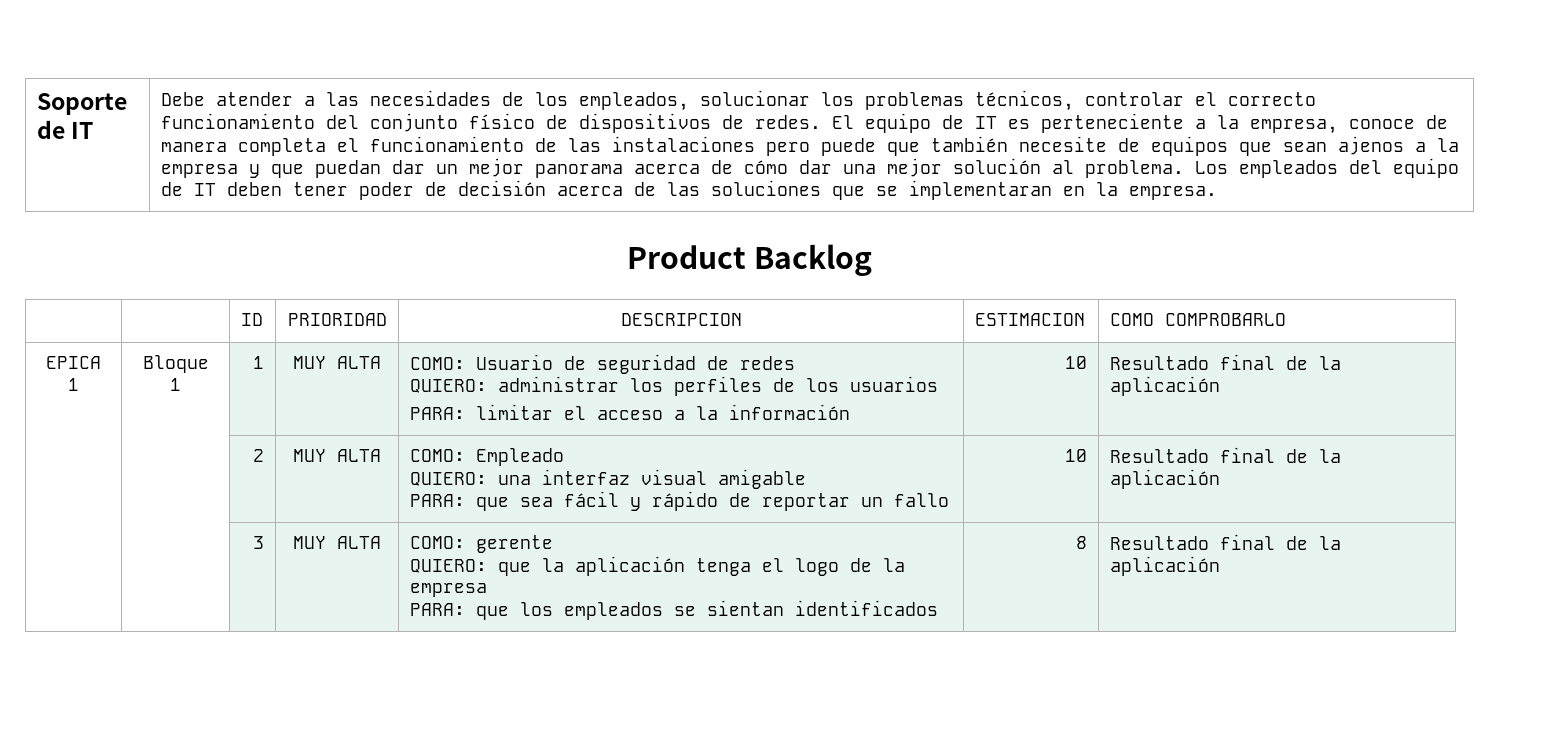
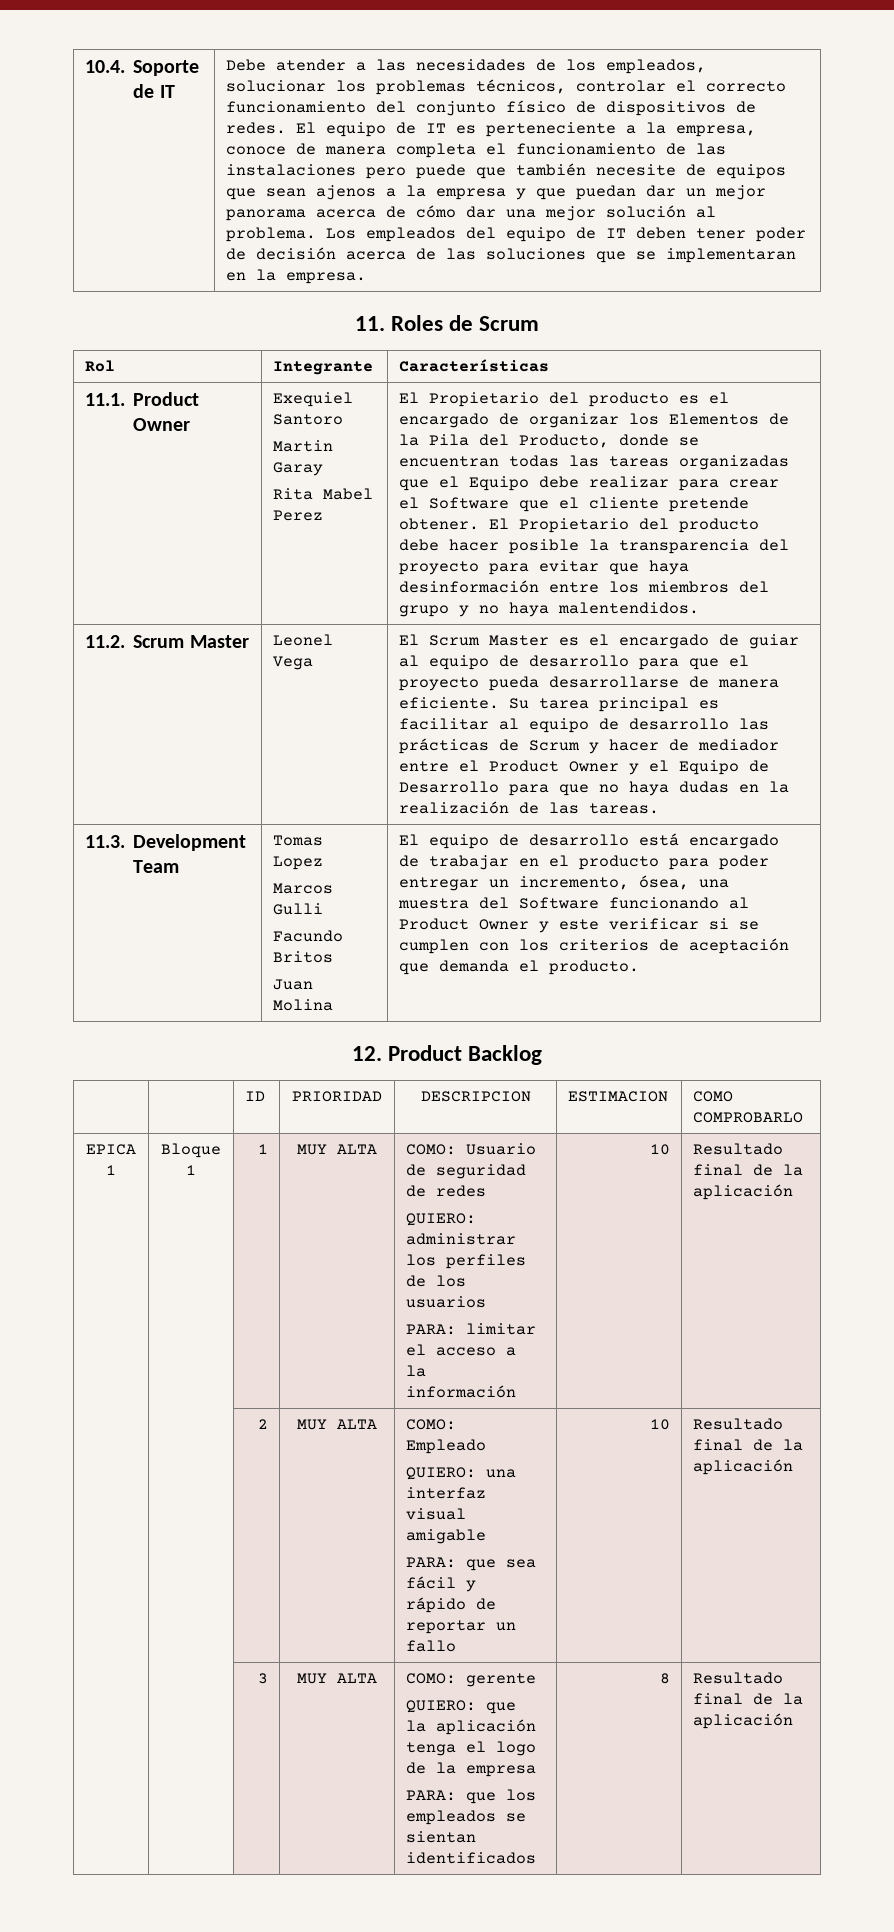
(36, 104) none -> [85,60,126,73] 10.4.
(1217, 193) none -> [354,315,540,331] [85,360,116,372] [273,361,374,375] [399,359,550,372] [85,392,200,406] [133,418,191,431] [273,392,354,407] [273,414,344,425] [273,440,334,452] [273,462,324,476] [273,488,374,500] [273,510,324,521] [399,392,730,407] [399,413,790,428] [399,434,700,448] [399,455,790,470] [399,476,780,491] [399,497,750,512] [399,518,760,533] [399,539,790,554] [399,560,690,575] [399,580,770,593] [399,602,700,617] [85,635,249,648] [273,634,334,646] [273,656,314,670] [399,634,800,649] [399,655,750,670] [399,676,780,691] [399,697,720,712] [399,718,770,733] [399,738,780,754] [399,760,770,775] [399,781,790,796] [399,801,660,814] [85,834,247,851] [133,860,180,873] [273,835,324,846] [273,856,324,870] [273,883,334,894] [273,903,324,915] [273,930,344,942] [273,951,334,963] [273,979,314,990] [273,999,334,1011] [399,833,780,849] [399,855,770,870] [399,875,730,891] [398,897,750,909] [399,918,760,933] [399,938,790,954] [399,960,640,975] [351,1046,382,1061] 11. Roles de Scrum // Rol | Integrante | Características // 11.1. Product Owner | Exequiel Santoro // Martin Garay // Rita Mabel Perez | El Propietario del producto es el encargado de organizar los Elementos de la Pila del Producto, donde se encuentran todas las tareas organizadas que el Equipo debe realizar para crear el Software que el cliente pretende obtener. El Propietario del producto debe hacer posible la transparencia del proyecto para evitar que haya desinformación entre los miembros del grupo y no haya malentendidos. // 11.2. Scrum Master | Leonel Vega | El Scrum Master es el encargado de guiar al equipo de desarrollo para que el proyecto pueda desarrollarse de manera eficiente. Su tarea principal es facilitar al equipo de desarrollo las prácticas de Scrum y hacer de mediador entre el Product Owner y el Equipo de Desarrollo para que no haya dudas en la realización de las tareas. // 11.3. Development Team | Tomas Lopez // Marcos Gulli // Facundo Britos // Juan Molina | El equipo de desarrollo está encargado de trabajar en el producto para poder entregar un incremento, ósea, una muestra del Software funcionando al Product Owner y este verificar si se cumplen con los criterios de aceptación que demanda el producto. // 12.

